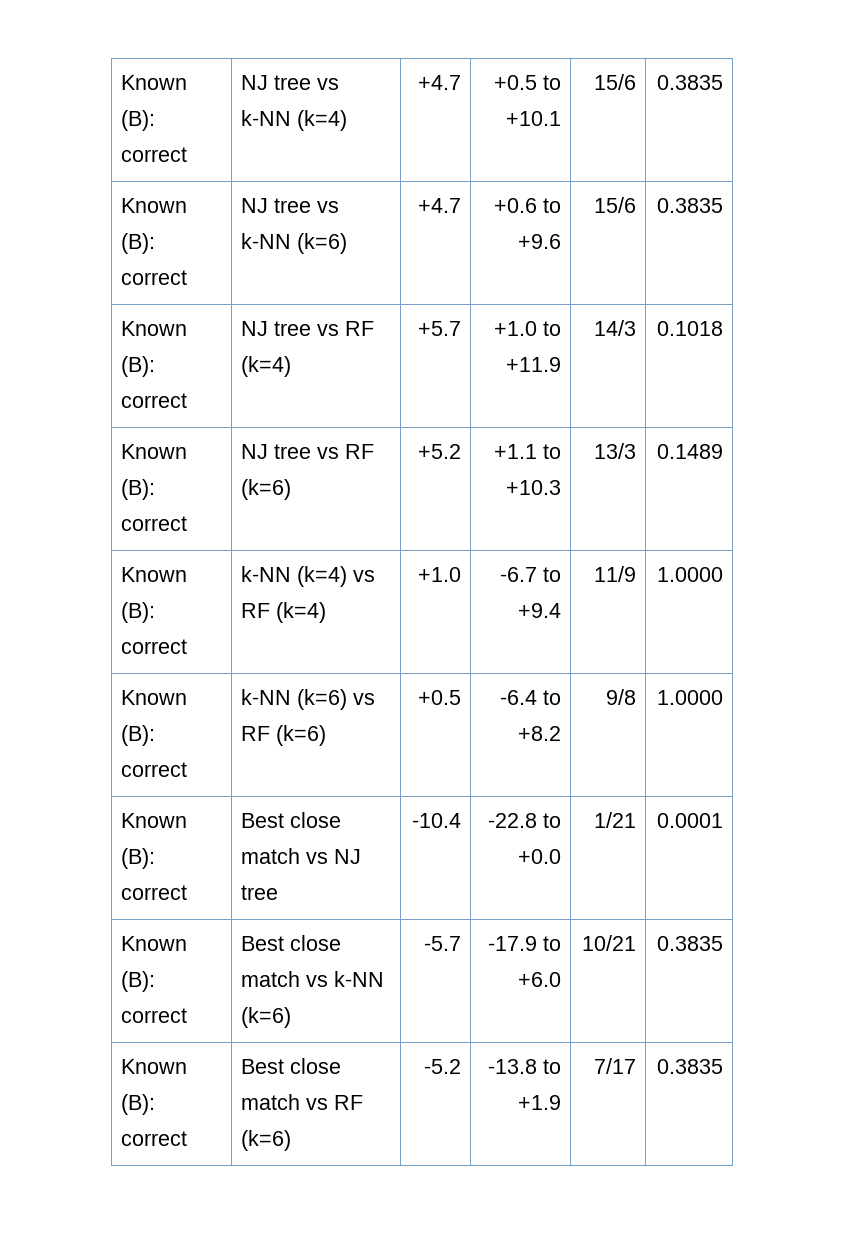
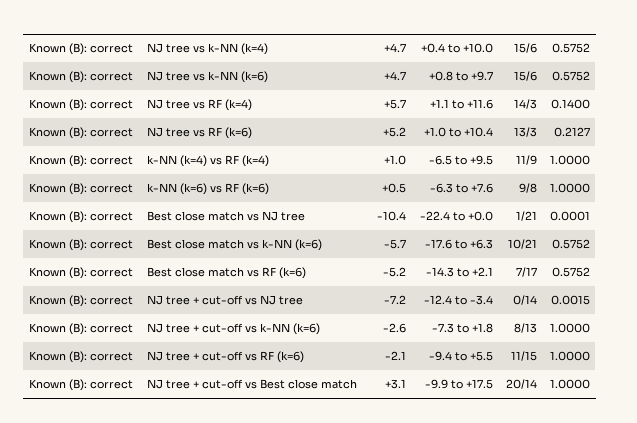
[494,75,562,90] [506,111,562,126] [594,74,637,90] [657,75,724,90] +0.5 to +10.1 | 15/6 | 0.3835 -> [421,43,494,53] [514,43,538,53] [552,43,591,53] +0.4 to +10.0 | 15/6 | 0.5752
[494,198,562,213] [518,234,562,249] [594,197,637,213] [657,198,724,213] +0.6 to +9.6 | 15/6 | 0.3835 -> [429,71,494,81] [514,71,538,81] [552,71,591,81] +0.8 to +9.7 | 15/6 | 0.5752
[494,321,562,336] [506,357,562,372] +1.0 to +11.9 -> [430,99,494,109] +1.1 to +11.6
[657,321,724,336] 0.1018 -> [551,99,591,109] 0.1400
[494,444,562,459] [506,480,562,495] +1.1 to +10.3 -> [424,127,494,137] +1.0 to +10.4
[657,444,724,459] 0.1489 -> [554,127,591,137] 0.2127
[500,567,562,582] [518,603,562,618] -6.7 to +9.4 -> [429,155,494,165] -6.5 to +9.5
[500,690,562,705] [518,726,562,741] -6.4 to +8.2 -> [430,183,494,193] -6.3 to +7.6
[488,813,538,828] -22.8 -> [420,211,451,220] -22.4
[488,936,562,951] [518,972,562,987] -17.9 to +6.0 -> [425,239,494,249] -17.6 to +6.3
[657,936,724,951] 0.3835 -> [552,239,591,249] 0.5752
[488,1059,562,1074] [518,1095,562,1110] [594,1058,637,1074] [657,1059,724,1074] -13.8 to +1.9 | 7/17 | 0.3835 -> [426,267,494,277] [516,267,538,277] [552,267,591,277] [28,295,133,307] [146,295,303,305] [384,295,407,304] [424,295,494,305] [513,295,538,305] [551,295,591,305] [28,323,133,335] [146,323,320,335] [383,323,407,333] [432,323,494,333] [514,323,538,333] [550,323,591,333] [28,351,133,363] [146,351,304,363] [385,351,407,360] [429,351,494,361] [511,351,538,361] [550,351,591,361] [28,379,133,391] [146,379,357,389] [385,379,407,389] [425,379,494,389] [506,379,538,389] [550,379,591,389] -14.3 to +2.1 | 7/17 | 0.5752 // Known (B): correct | NJ tree + cut-off vs NJ tree | -7.2 | -12.4 to -3.4 | 0/14 | 0.0015 // Known (B): correct | NJ tree + cut-off vs k-NN (k=6) | -2.6 | -7.3 to +1.8 | 8/13 | 1.0000 // Known (B): correct | NJ tree + cut-off vs RF (k=6) | -2.1 | -9.4 to +5.5 | 11/15 | 1.0000 // Known (B): correct | NJ tree + cut-off vs Best close match | +3.1 | -9.9 to +17.5 | 20/14 | 1.0000

